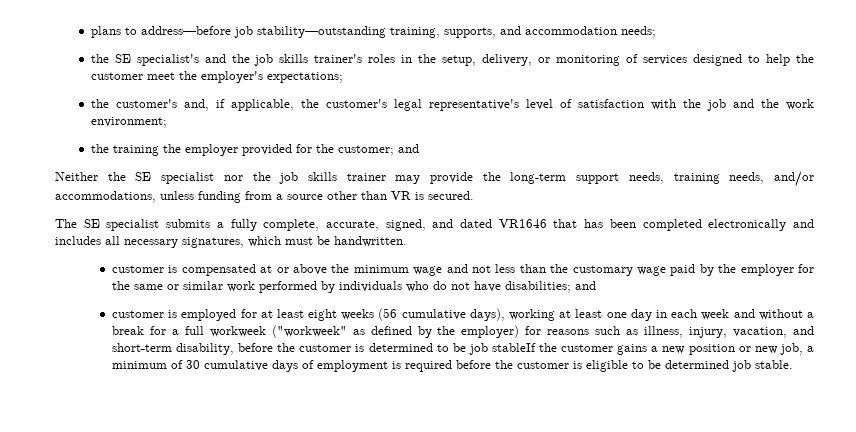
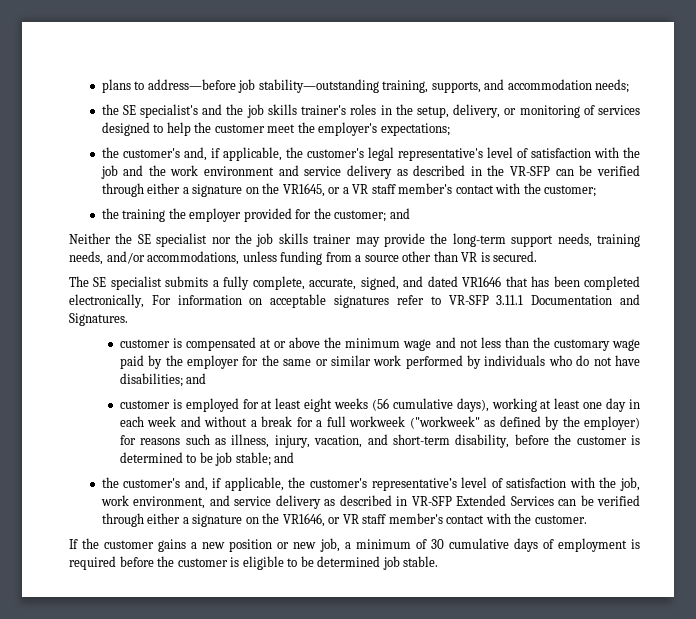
[90,117,167,128] environment; -> [204,165,640,179] [101,183,597,197] environment and service delivery as described in the VR-SFP can be verified through either a signature on the VR1645, or a VR staff member's contact with the customer;
[708,219,815,231] [55,236,407,248] electronically and includes all necessary signatures, which must be handwritten. -> [69,294,640,308] [69,313,128,326] electronically, For information on acceptable signatures refer to VR-SFP 3.11.1 Documentation and Signatures.
[491,343,536,352] stableIf -> [235,452,295,466] [101,477,640,491] [100,495,641,509] [101,513,587,527] [69,539,78,549] stable; and // the customer's and, if applicable, the customer's representative’s level of satisfaction with the job, work environment, and service delivery as described in VR-SFP Extended Services can be verified through either a signature on the VR1646, or VR staff member's contact with the customer. // If

